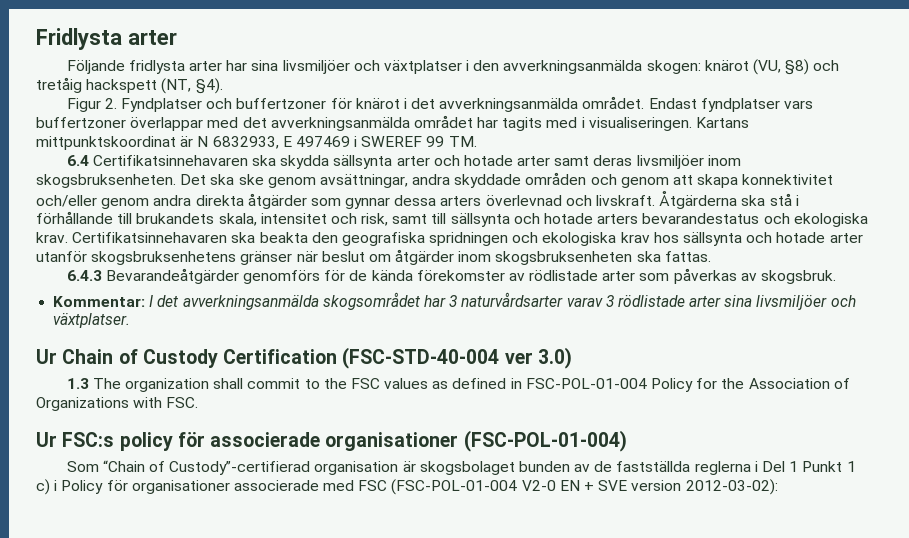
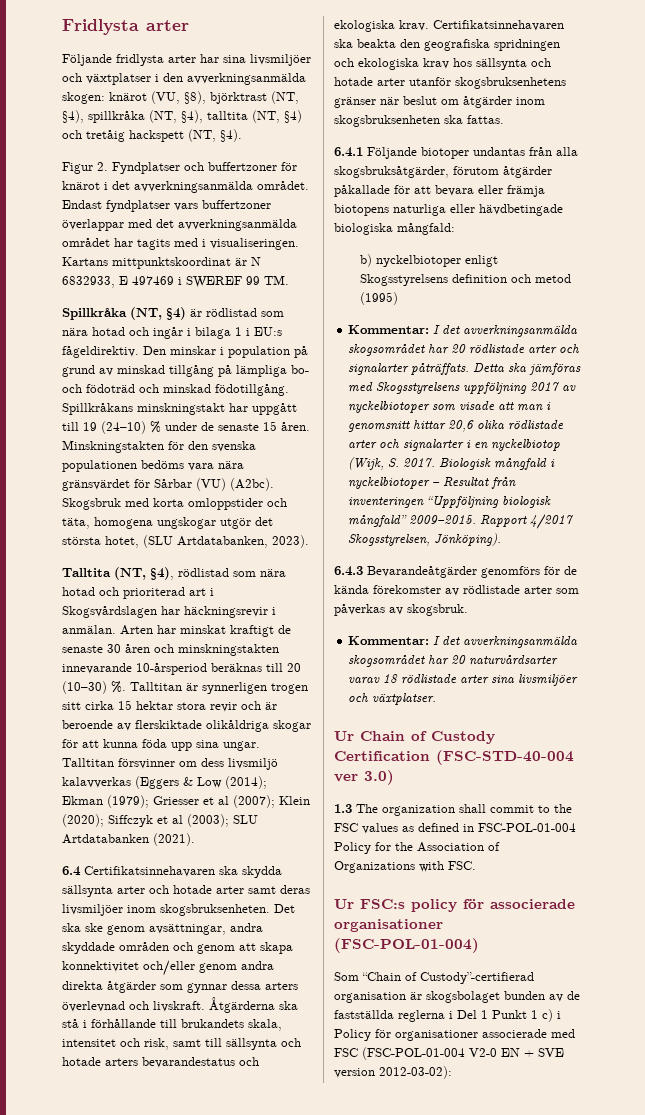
[785,59,810,75] §8) -> [184,91,299,104] [62,110,302,123] §8), björktrast (NT, §4), spillkråka (NT, §4), talltita (NT, §4)
(477, 141) none -> [62,307,284,320] [62,327,282,339] [62,346,308,358] [62,365,309,377] [62,384,289,396] [62,403,297,415] [62,421,310,434] [62,440,256,453] [62,460,244,472] [62,478,274,491] [62,498,287,510] [62,517,273,529] [62,535,309,548] [62,567,286,580] [62,587,214,599] [62,606,276,618] [62,625,291,637] [62,644,279,656] [62,663,301,675] [62,681,308,694] [62,700,277,712] [62,720,311,732] [62,739,260,751] [62,758,278,770] [62,776,267,789] [62,795,310,808] [62,814,258,827] [62,833,195,846] // Spillkråka (NT, §4) är rödlistad som nära hotad och ingår i bilaga 1 i EU:s fågeldirektiv. Den minskar i population på grund av minskad tillgång på lämpliga bo- och födoträd och minskad födotillgång. Spillkråkans minskningstakt har uppgått till 19 (24–10) % under de senaste 15 åren. Minskningstakten för den svenska populationen bedöms vara nära gränsvärdet för Sårbar (VU) (A2bc). Skogsbruk med korta omloppstider och täta, homogena ungskogar utgör det största hotet, (SLU Artdatabanken, 2023). // Talltita (NT, §4), rödlistad som nära hotad och prioriterad art i Skogsvårdslagen har häckningsrevir i anmälan. Arten har minskat kraftigt de senaste 30 åren och minskningstakten innevarande 10-årsperiod beräknas till 20 (10–30) %. Talltitan är synnerligen trogen sitt cirka 15 hektar stora revir och är beroende av flerskiktade olikåldriga skogar för att kunna föda upp sina ungar. Talltitan försvinner om dess livsmiljö kalavverkas (Eggers & Low (2014); Ekman (1979); Griesser et al (2007); Klein (2020); Siffczyk et al (2003); SLU Artdatabanken (2021).
(711, 256) none -> [334,147,578,159] [334,166,552,178] [334,185,545,197] [334,204,563,216] [334,223,455,235] [359,254,498,267] [359,274,571,286] [359,292,398,305] [348,325,578,337] [348,344,580,356] [348,363,582,375] [348,382,577,394] [348,401,552,413] [348,420,565,432] [348,439,561,451] [348,457,556,470] [348,477,517,489] [348,496,552,508] [348,514,575,529] [348,533,502,546] // 6.4.1 Följande biotoper undantas från alla skogsbruksåtgärder, förutom åtgärder påkallade för att bevara eller främja biotopens naturliga eller hävdbetingade biologiska mångfald: // b) nyckelbiotoper enligt Skogsstyrelsens definition och metod (1995) // Kommentar: I det avverkningsanmälda skogsområdet har 20 rödlistade arter och signalarter påträffats. Detta ska jämföras med Skogsstyrelsens uppföljning 2017 av nyckelbiotoper som visade att man i genomsnitt hittar 20,6 olika rödlistade arter och signalarter i en nyckelbiotop (Wijk, S. 2017. Biologisk mångfald i nyckelbiotoper – Resultat från inventeringen “Uppföljning biologisk mångfald” 2009–2015. Rapport 4/2017 Skogsstyrelsen, Jönköping).
[449,295,458,307] 3 -> [451,655,467,664] 20
[605,295,614,307] 3 -> [383,674,399,683] 18

